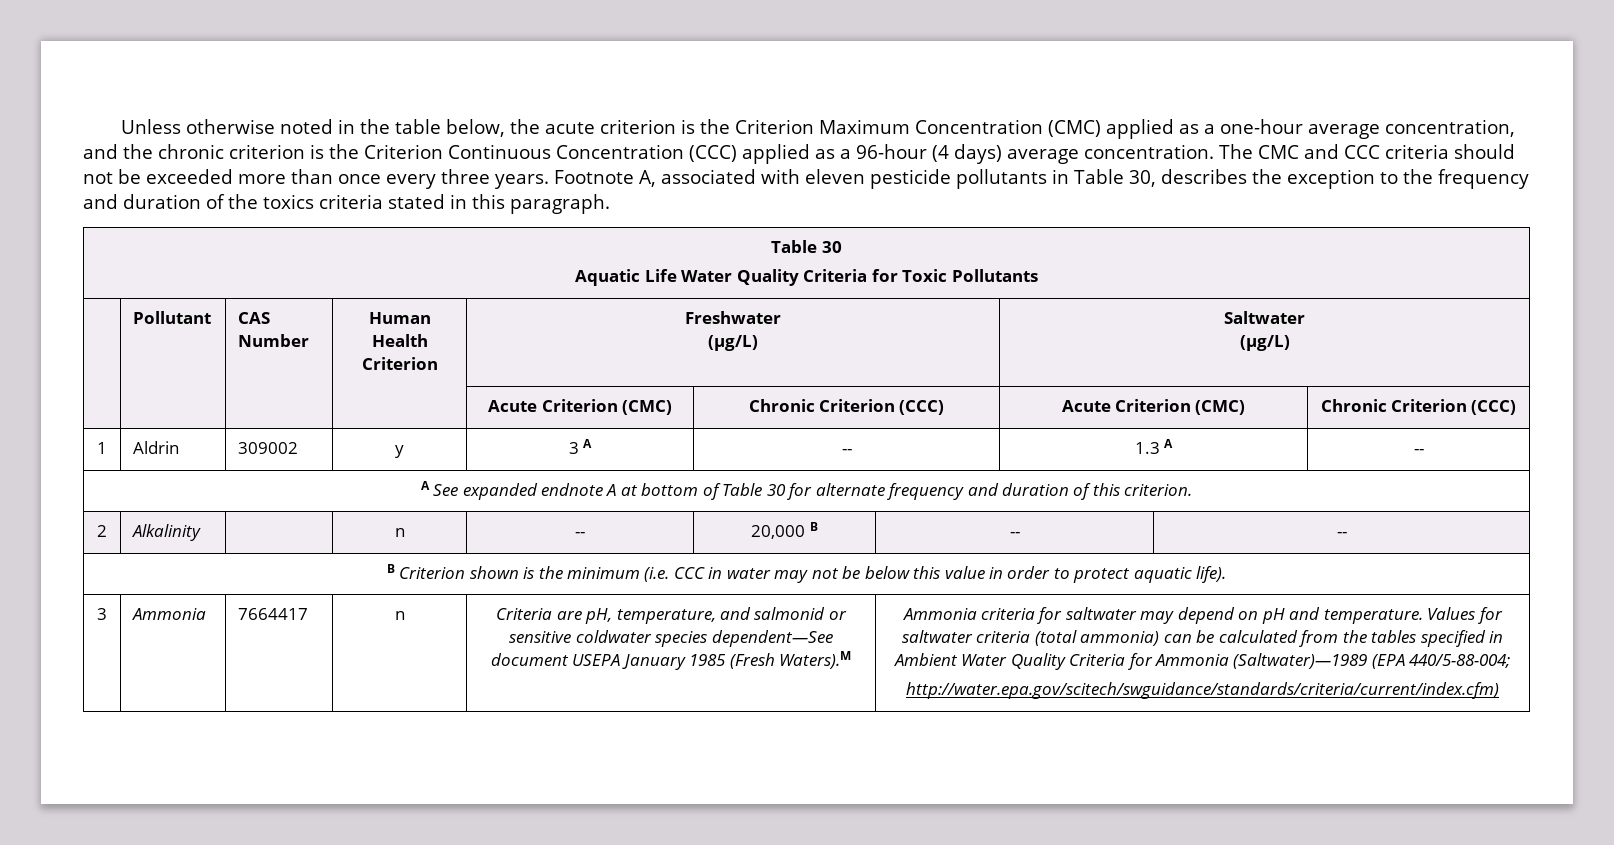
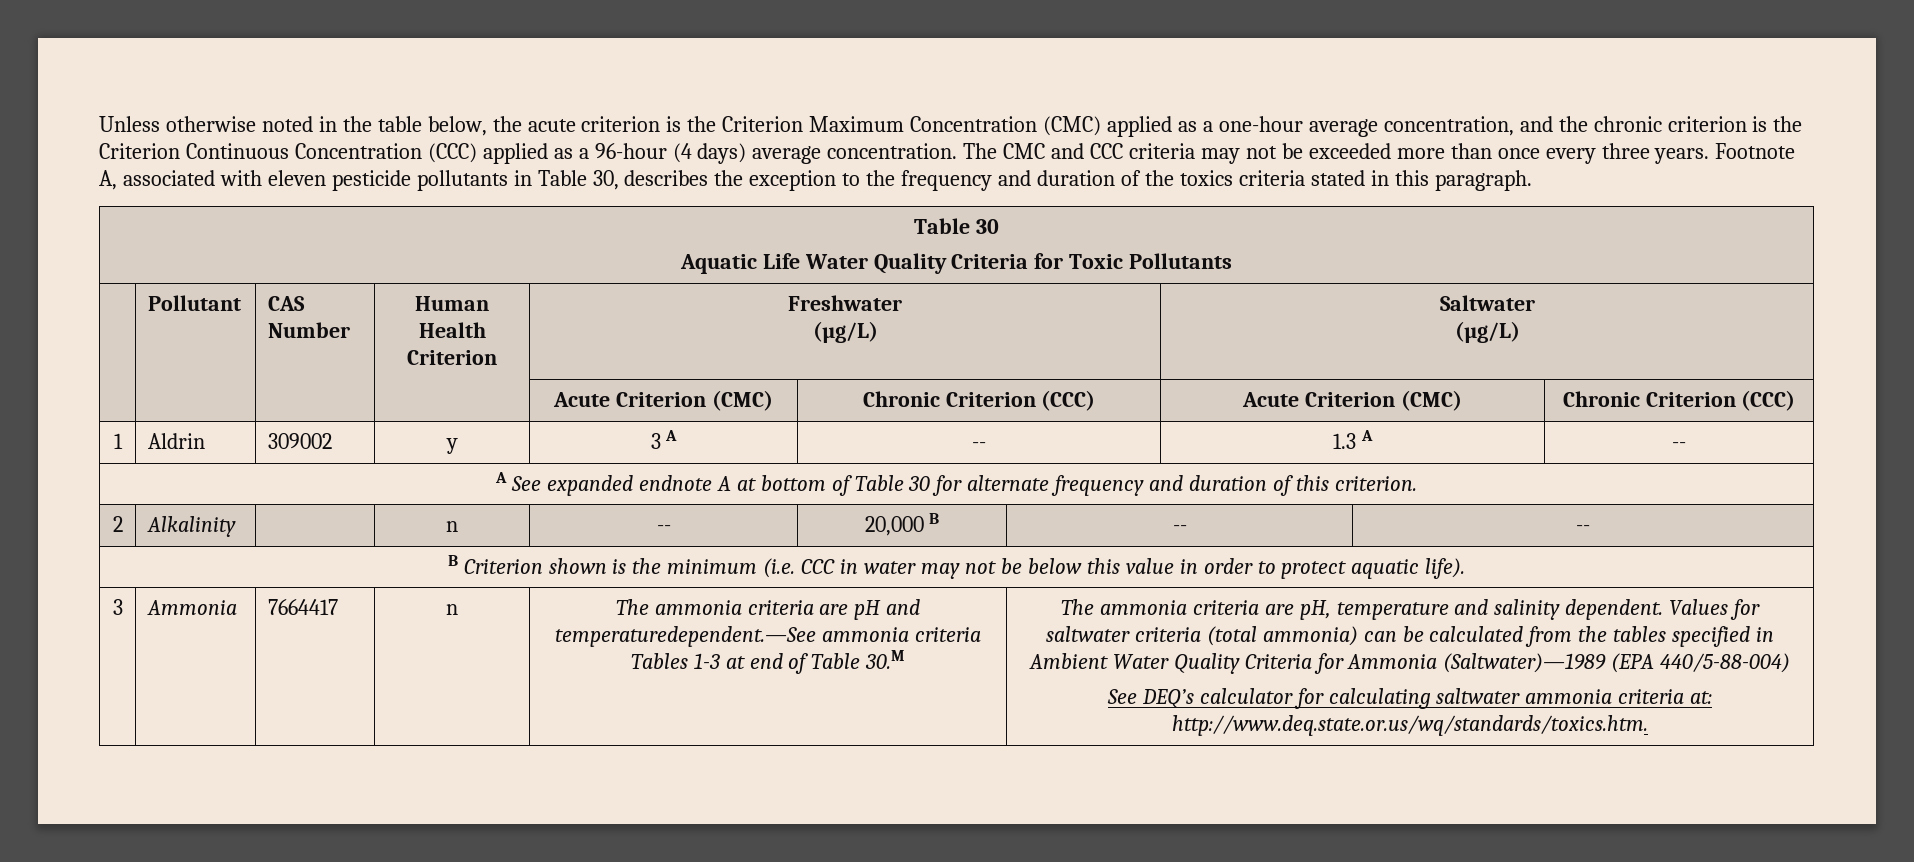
[1454,144,1515,159] should -> [1200,148,1240,164] may
[496,607,847,624] [509,630,833,647] [490,651,852,670] [902,607,1423,624] Criteria are pH, temperature, and salmonid or sensitive coldwater species dependent—See document USEPA January 1985 (Fresh Waters).M | Ammonia criteria for saltwater may depend on pH and temperature. -> [615,599,921,620] [555,626,981,647] [630,650,906,674] [1060,599,1664,620] The ammonia criteria are pH and temperaturedependent.—See ammonia criteria Tables 1-3 at end of Table 30.M | The ammonia criteria are pH, temperature and salinity dependent.
[1409,654,1511,668] [906,682,1499,699] 440/5-88-004; // http://water.epa.gov/scitech/swguidance/standards/criteria/current/index.cfm) -> [1660,653,1791,673] [1106,688,1713,709] [1171,715,1648,736] 440/5-88-004) // See DEQ’s calculator for calculating saltwater ammonia criteria at: http://www.deq.state.or.us/wq/standards/toxics.htm.

